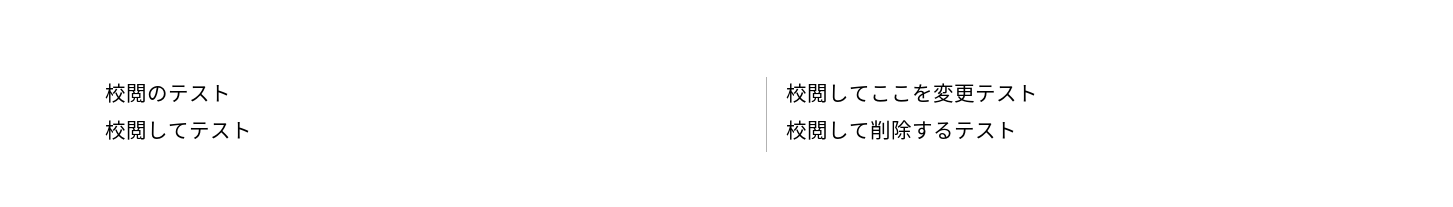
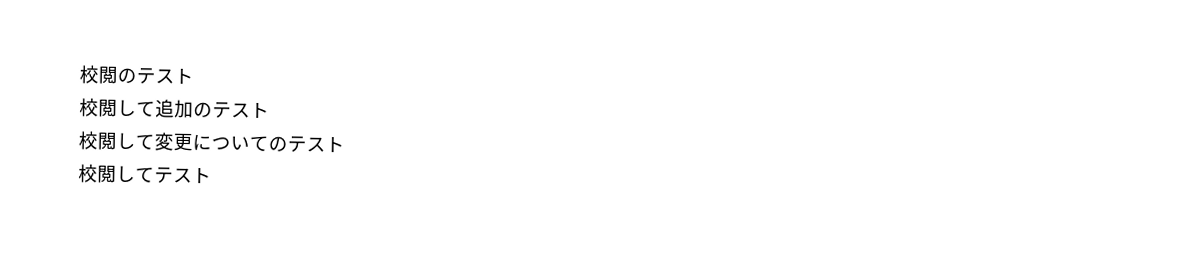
[189,122,252,140] [786,83,1038,103] [786,120,954,140] テスト // 校閲してここを変更テスト // 校閲して削除する -> [155,99,270,119] [78,131,345,153] [78,164,155,183] 追加のテスト // 校閲して変更についてのテスト // 校閲して

